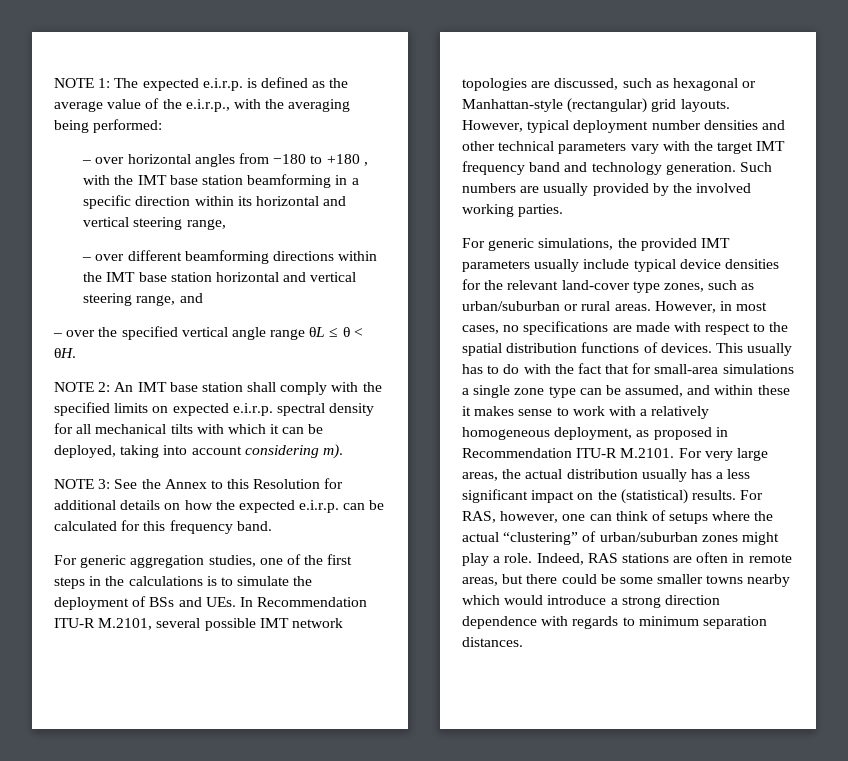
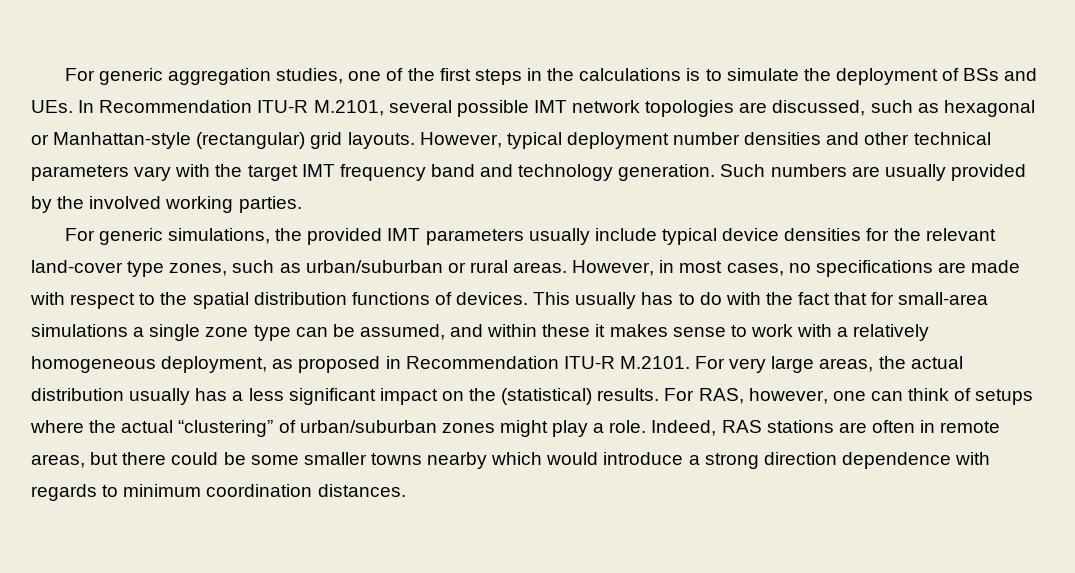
[54,77,349,91] [54,98,351,112] [54,119,163,133] [82,153,368,167] [83,174,359,188] [83,195,347,209] [83,217,226,230] [82,250,378,264] [83,272,357,282] [83,293,203,306] [53,326,363,340] [54,348,76,358] [54,382,382,395] [54,402,375,416] [54,423,324,434] [54,444,343,459] [54,478,344,489] [54,500,385,513] [54,520,272,534] NOTE 1: The expected e.i.r.p. is defined as the average value of the e.i.r.p., with the averaging being performed: // – over horizontal angles from −180 to +180 , with the IMT base station beamforming in a specific direction within its horizontal and vertical steering range, // – over different beamforming directions within the IMT base station horizontal and vertical steering range, and // – over the specified vertical angle range θL ≤ θ < θH. // NOTE 2: An IMT base station shall comply with the specified limits on expected e.i.r.p. spectral density for all mechanical tilts with which it can be deployed, taking into account considering m). // NOTE 3: See the Annex to this Resolution for additional details on how the expected e.i.r.p. can be calculated for this frequency band. // -> (64, 74) none
[702,616,767,629] separation -> [206,484,313,497] coordination

